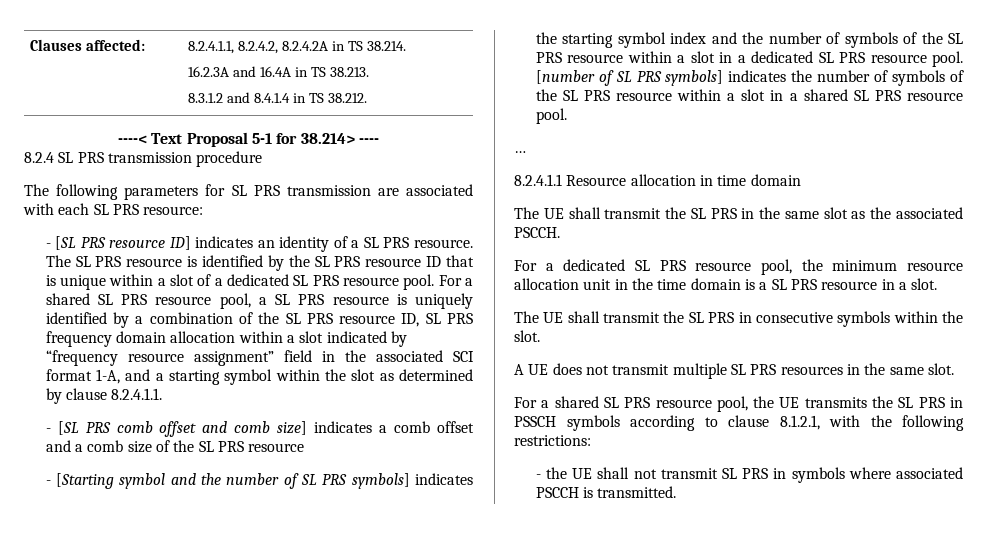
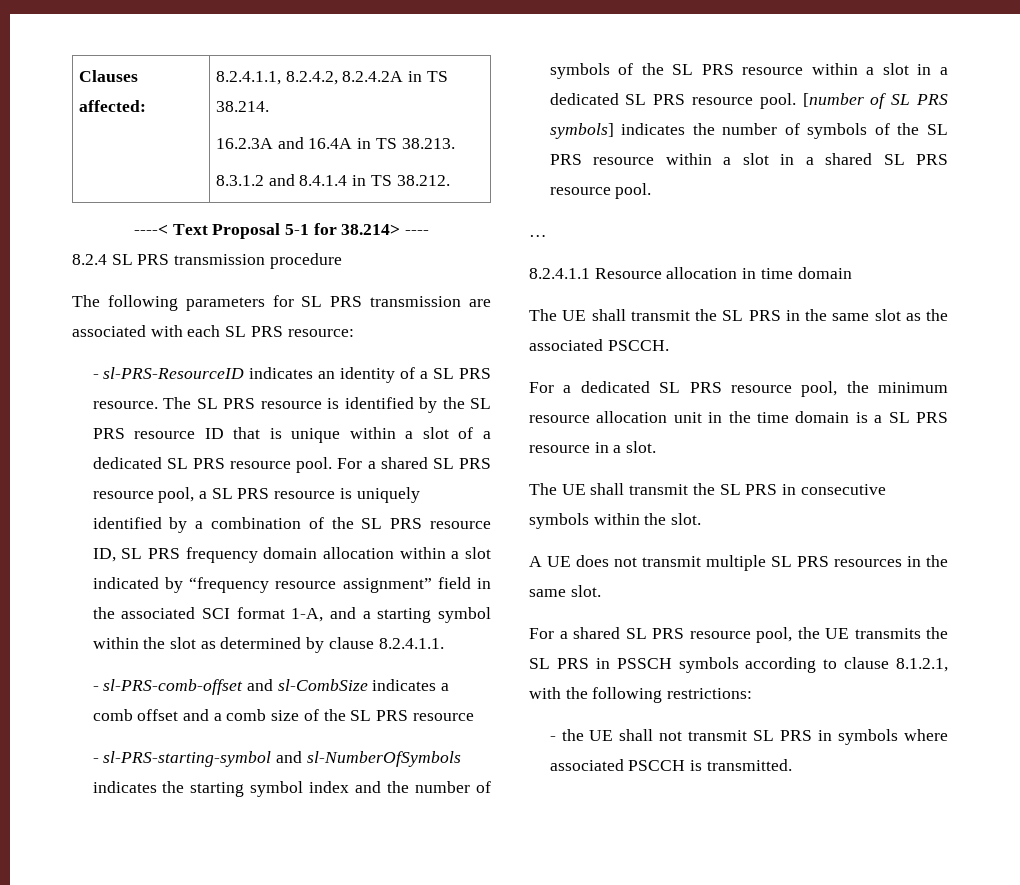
[55,236,191,250] [SL PRS resource ID] -> [103,367,245,379] sl-PRS-ResourceID
[57,421,308,437] [SL PRS comb offset and comb size] -> [103,679,368,695] sl-PRS-comb-offset and sl-CombSize
[56,473,410,489] [Starting symbol and the number of SL PRS symbols] -> [103,751,461,767] sl-PRS-starting-symbol and sl-NumberOfSymbols

